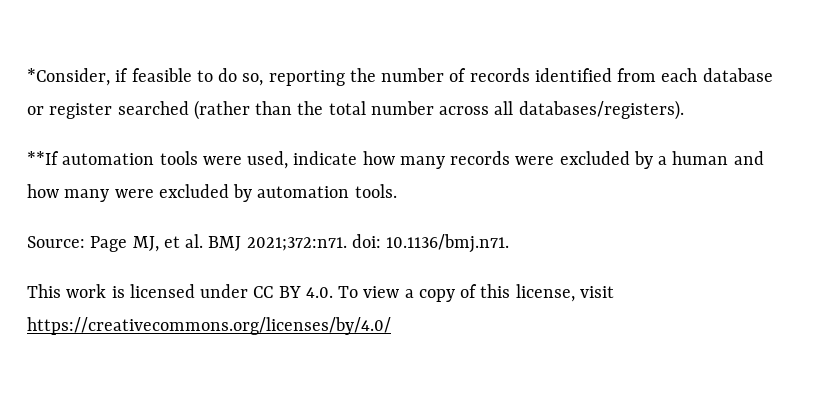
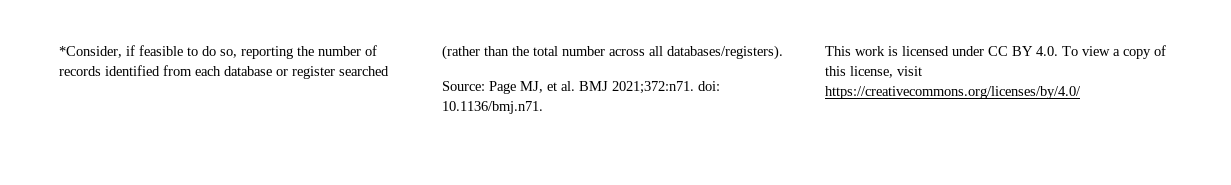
[27,151,764,169] [27,184,397,202] // **If automation tools were used, indicate how many records were excluded by a human and how many were excluded by automation tools. -> (783, 52) none

